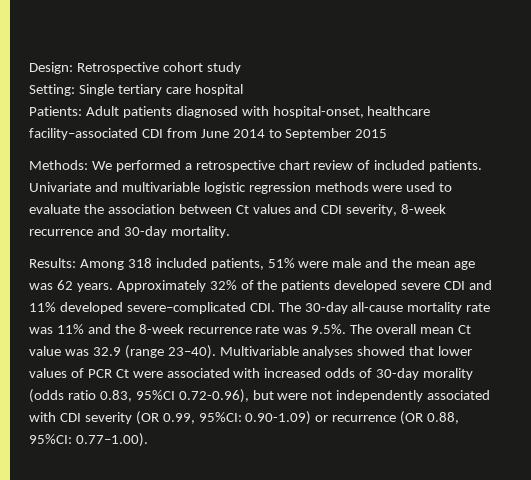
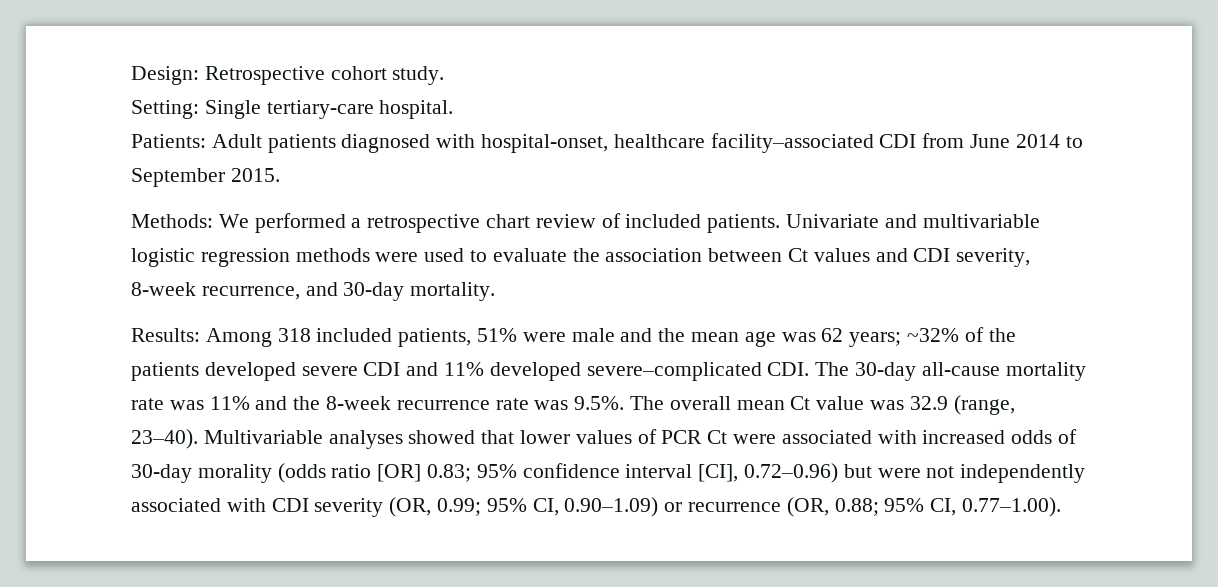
[206,62,241,74] study -> [392,66,445,85] study.
[117,84,243,96] tertiary care hospital -> [266,100,454,119] tertiary-care hospital.
[355,129,388,138] 2015 -> [230,168,280,182] 2015.
[29,229,93,236] recurrence -> [201,286,300,300] recurrence,
[76,280,237,292] years. Approximately 32% -> [849,328,960,347] years; ~32%
[124,345,164,359] (range -> [953,395,1015,415] (range,
[99,389,249,403] 0.83, 95%CI 0.72-0.96), -> [377,463,839,483] [OR] 0.83; 95% confidence interval [CI], 0.72–0.96)
[135,411,460,425] [29,434,72,444] (OR 0.99, 95%CI: 0.90-1.09) or recurrence (OR 0.88, 95%CI: -> [389,497,957,517] (OR, 0.99; 95% CI, 0.90–1.09) or recurrence (OR, 0.88; 95% CI,

